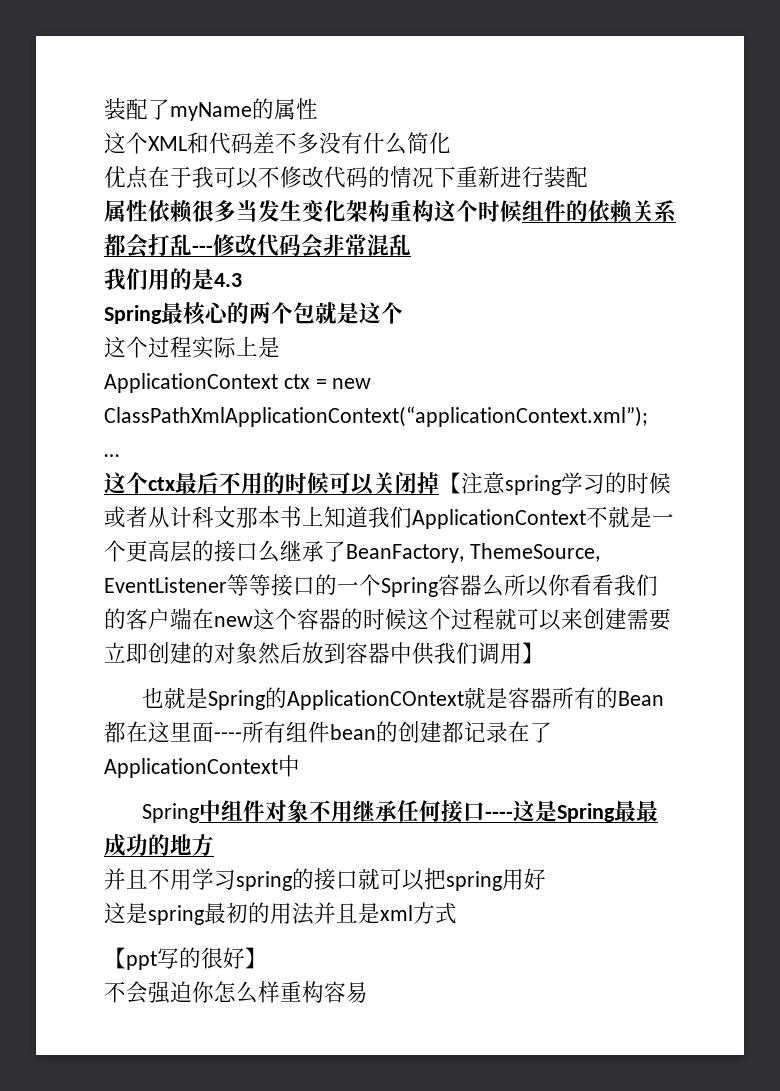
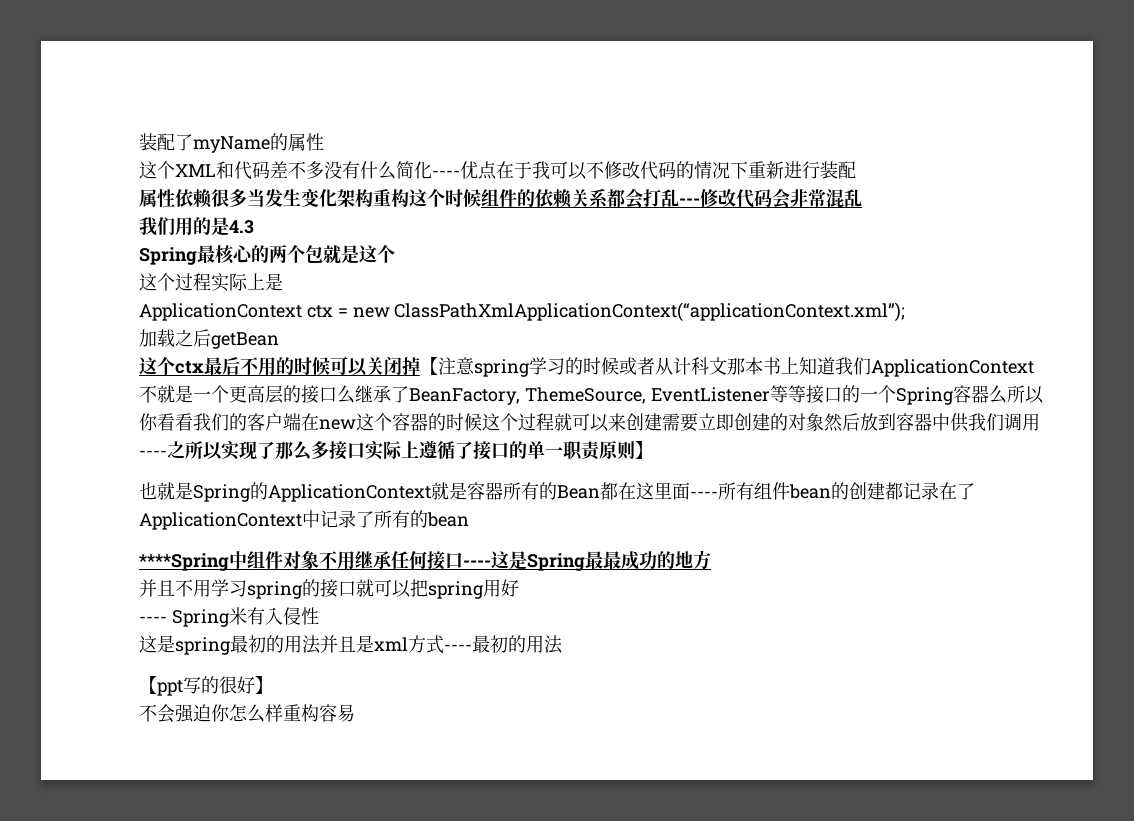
(451, 143) // -> [432,170,460,177] ----
[104,454,119,457] … -> [139,329,279,349] 加载之后getBean
(522, 653) none -> [139,441,635,461] ----之所以实现了那么多接口实际上遵循了接口的单一职责原则
[287,690,465,710] ApplicationCOntext -> [268,484,431,502] ApplicationContext
[142,803,200,823] // Spring -> [320,510,469,528] [139,553,229,571] 记录了所有的bean // ****Spring
(546, 879) none -> [139,607,319,627] // ---- Spring米有入侵性
(457, 913) none -> [444,635,563,654] ----最初的用法

